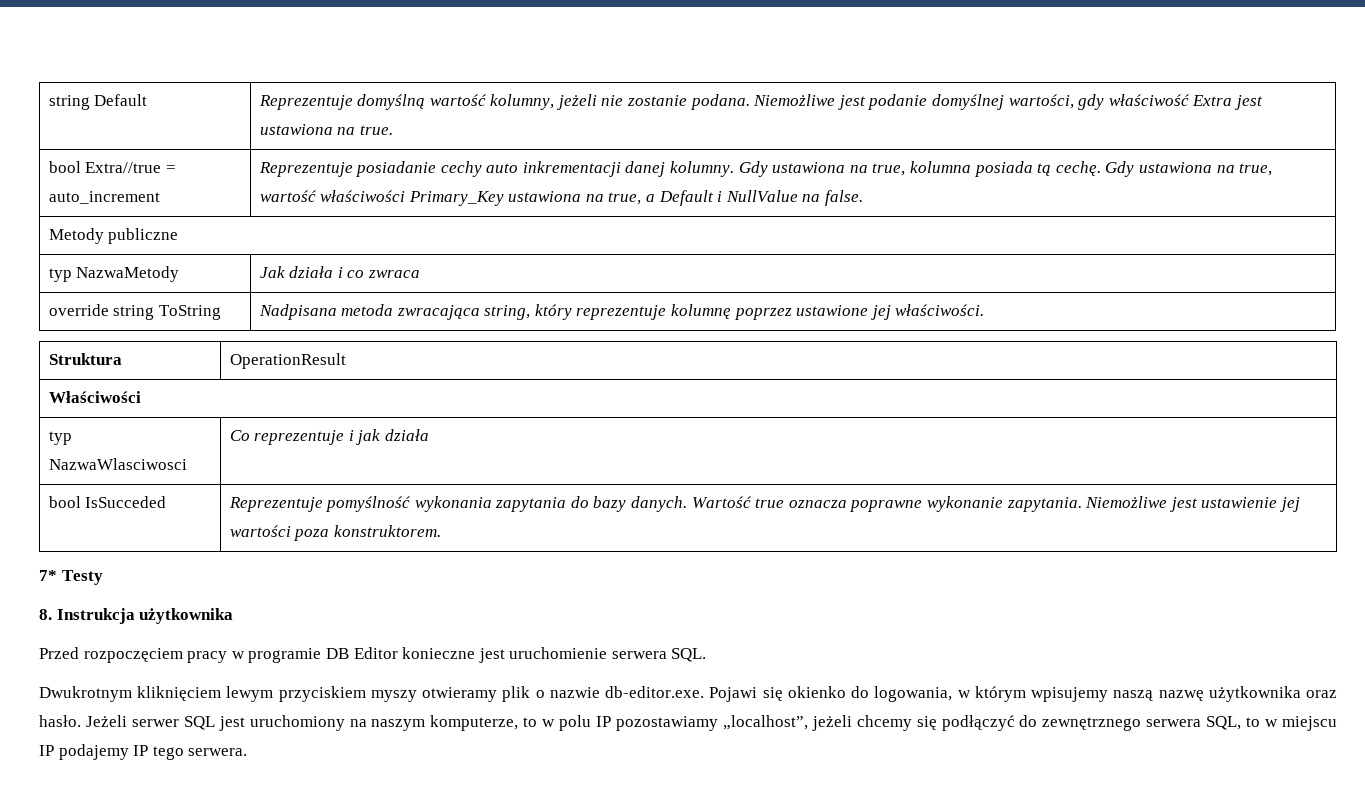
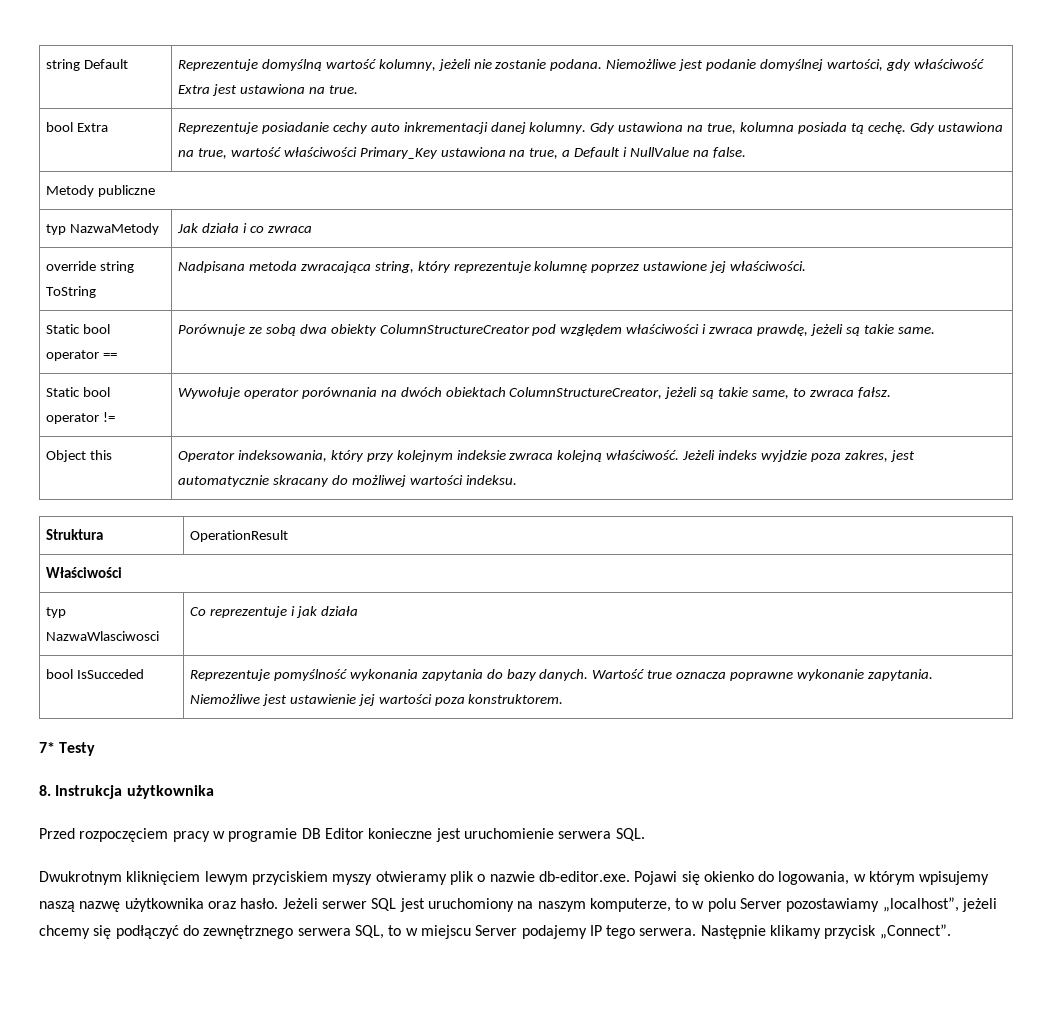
[85,162,176,173] [48,191,160,204] Extra//true = auto_increment -> [76,123,108,132] Extra
(985, 310) none -> [45,324,110,334] [45,350,117,361] [177,324,935,336] [45,387,110,397] [45,412,115,424] [177,387,891,399] [45,450,112,462] [177,450,915,462] [177,475,517,487] // Static bool operator == | Porównuje ze sobą dwa obiekty ColumnStructureCreator pod względem właściwości i zwraca prawdę, jeżeli są takie same. // Static bool operator != | Wywołuje operator porównania na dwóch obiektach ColumnStructureCreator, jeżeli są takie same, to zwraca fałsz. // Object this | Operator indeksowania, który przy kolejnym indeksie zwraca kolejną właściwość. Jeżeli indeks wyjdzie poza zakres, jest automatycznie skracany do możliwej wartości indeksu.
[596,716,612,727] IP -> [740,898,783,909] Server
[39,745,54,756] IP -> [475,925,518,936] Server
(248, 752) none -> [700,924,951,939] Następnie klikamy przycisk „Connect”.

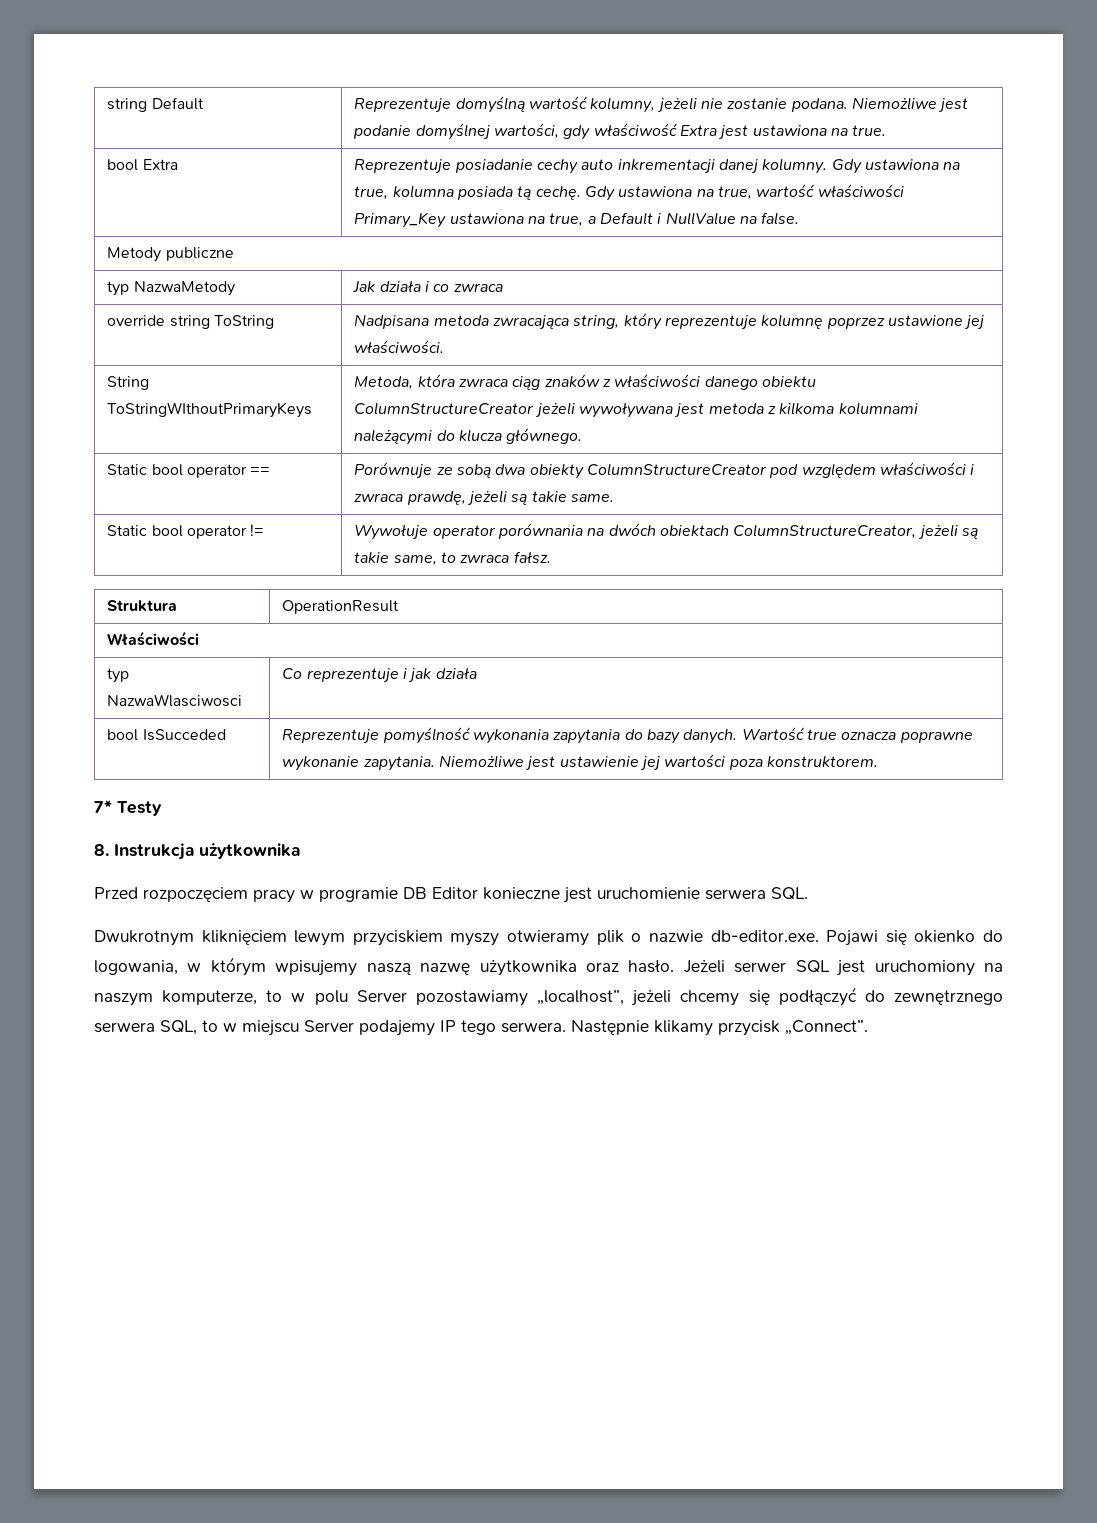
(807, 266) none -> [107,376,150,390] [107,402,313,418] [354,374,816,390] [354,402,918,418] [354,428,583,445] // String ToStringWIthoutPrimaryKeys | Metoda, która zwraca ciąg znaków z właściwości danego obiektu ColumnStructureCreator jeżeli wywoływana jest metoda z kilkoma kolumnami należącymi do klucza głównego.
[45,450,112,462] [177,450,915,462] [177,475,517,487] // Object this | Operator indeksowania, który przy kolejnym indeksie zwraca kolejną właściwość. Jeżeli indeks wyjdzie poza zakres, jest automatycznie skracany do możliwej wartości indeksu. -> (551, 557) none

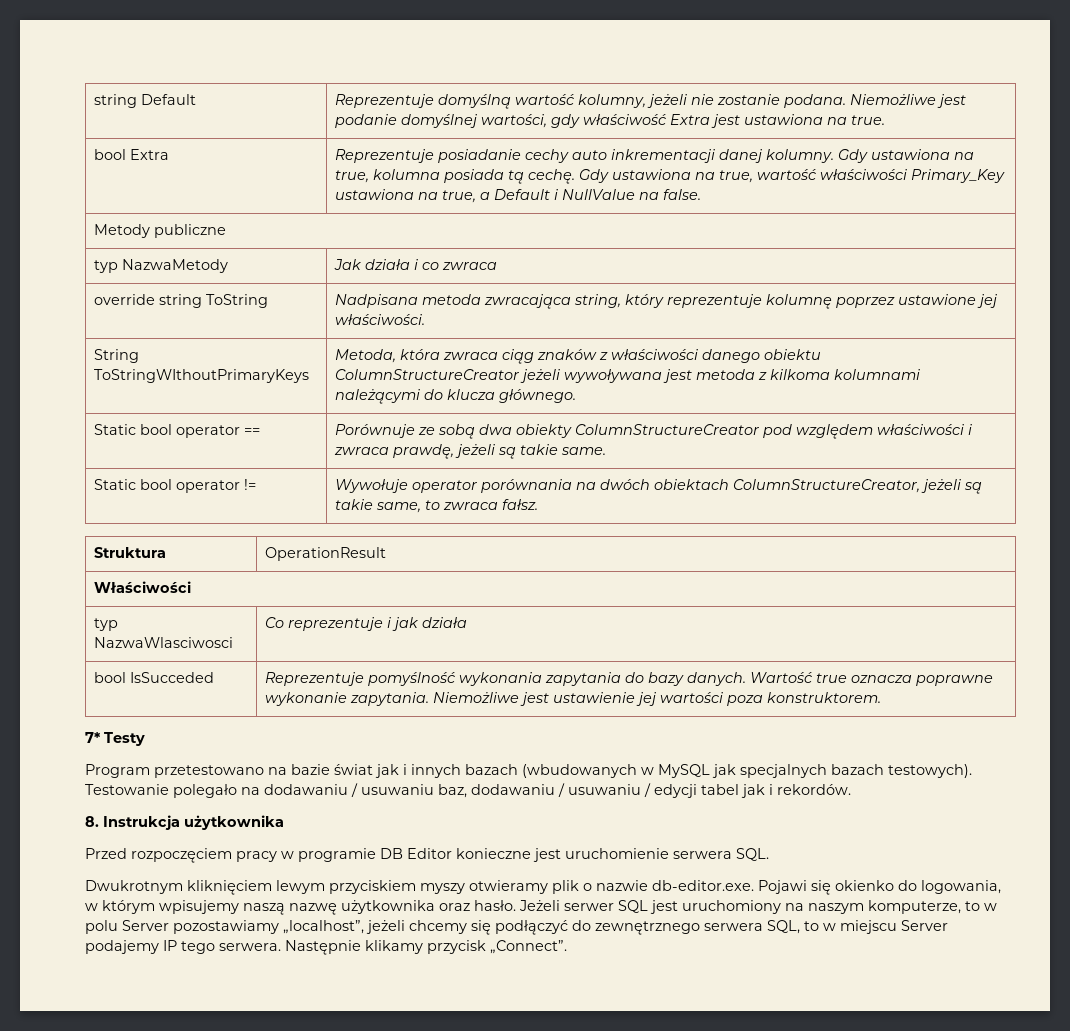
(162, 808) none -> [85,764,972,778] [85,783,851,798] // Program przetestowano na bazie świat jak i innych bazach (wbudowanych w MySQL jak specjalnych bazach testowych). Testowanie polegało na dodawaniu / usuwaniu baz, dodawaniu / usuwaniu / edycji tabel jak i rekordów.

